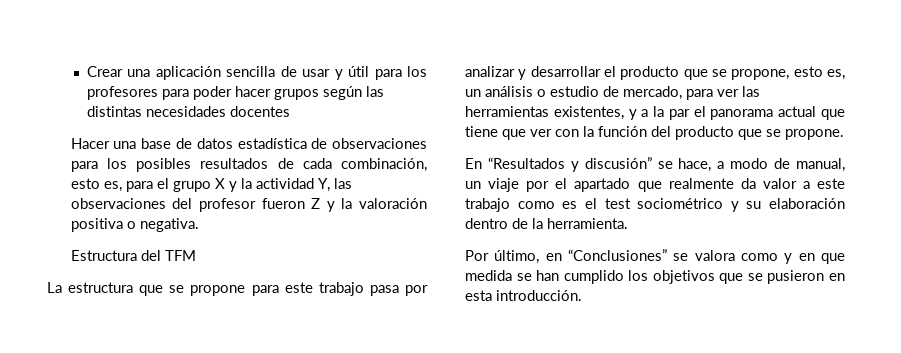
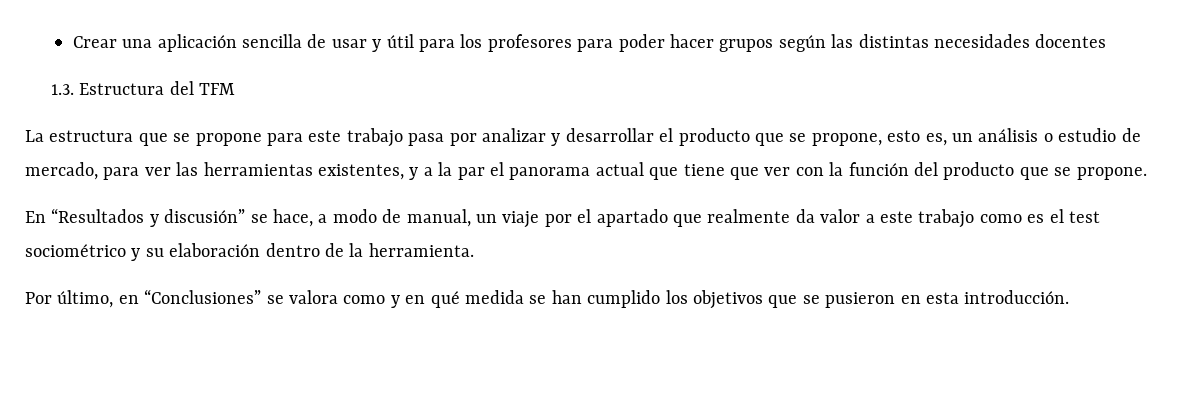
[70,138,427,149] [70,158,428,172] [70,178,352,192] [70,198,428,212] [70,218,199,232] Hacer una base de datos estadística de observaciones para los posibles resultados de cada combinación, esto es, para el grupo X y la actividad Y, las observaciones del profesor fueron Z y la valoración positiva o negativa. // -> [50,84,74,95] 1.3.
[821,253,845,264] que -> [430,291,460,308] qué

